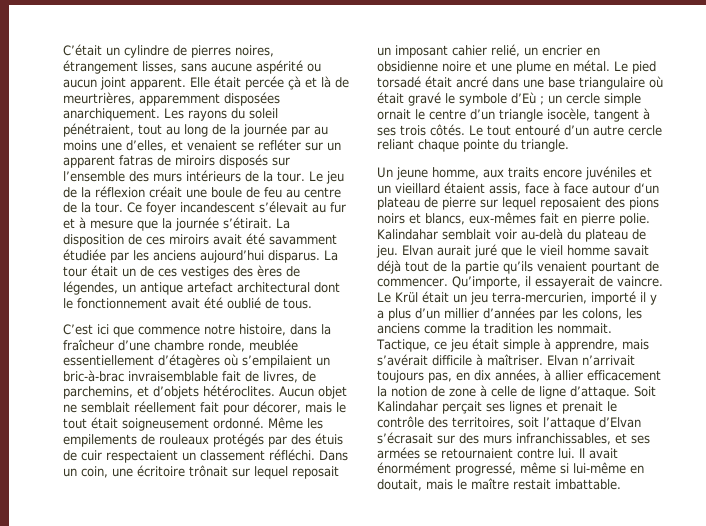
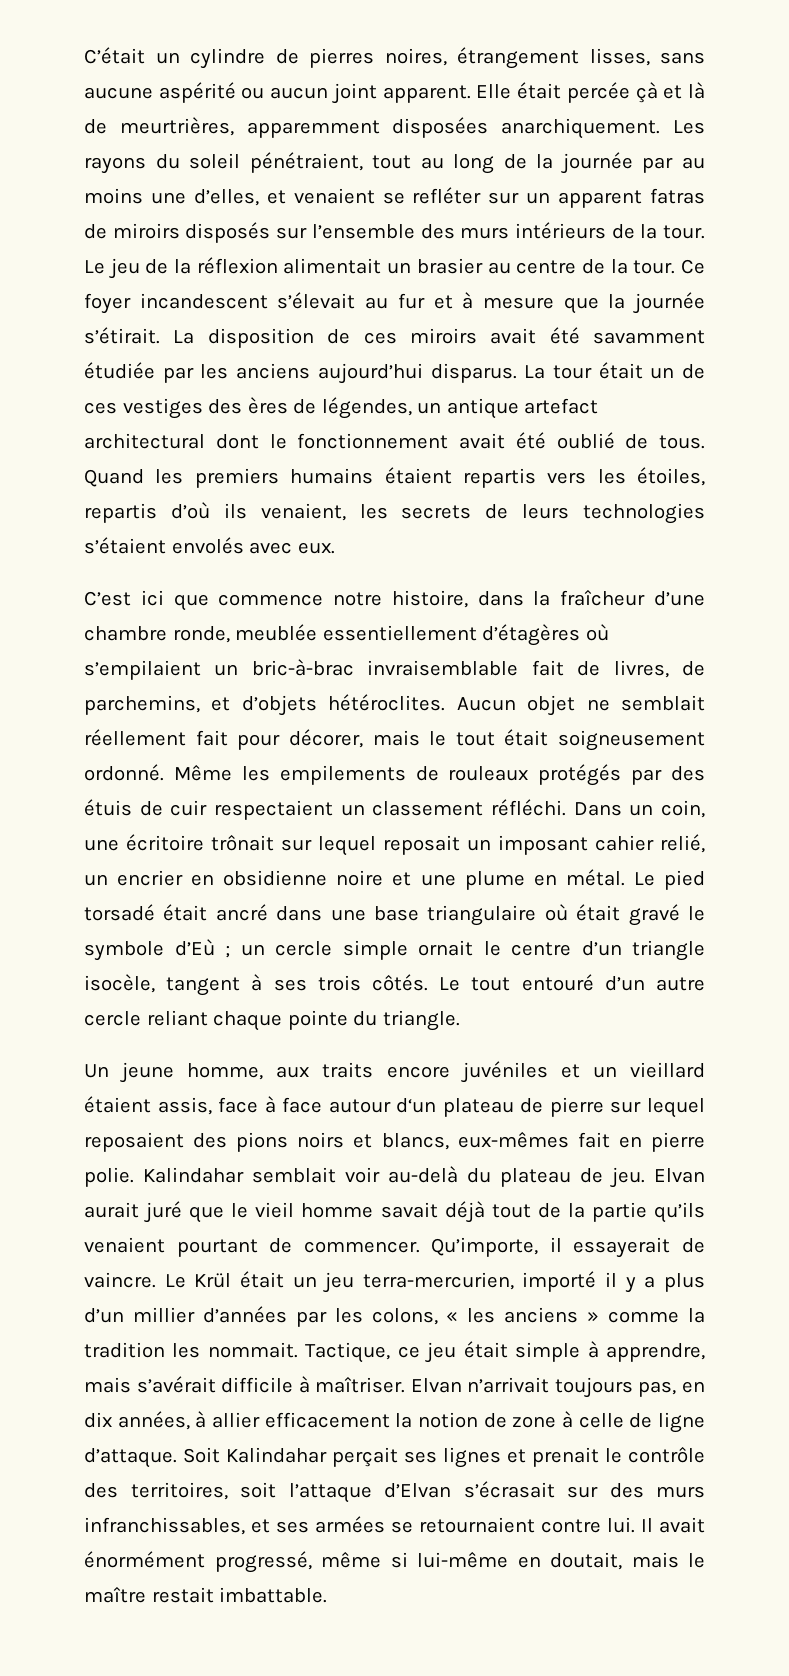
[149,186,282,198] créait une boule de feu -> [283,258,483,274] alimentait un brasier
(312, 303) none -> [84,467,705,488] [84,502,705,524] [84,537,335,554] Quand les premiers humains étaient repartis vers les étoiles, repartis d’où ils venaient, les secrets de leurs technologies s’étaient envolés avec eux.
[626,308,642,319] [377,323,420,334] les anciens -> [446,1307,600,1323] « les anciens »

